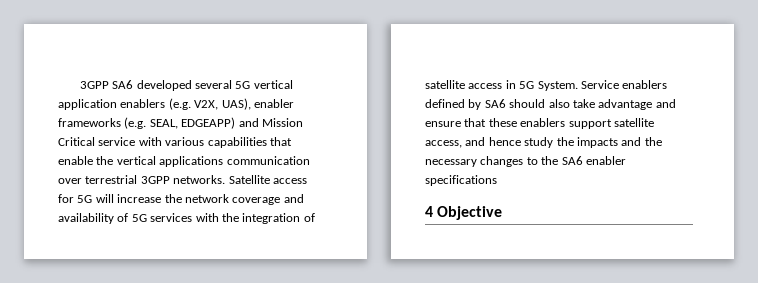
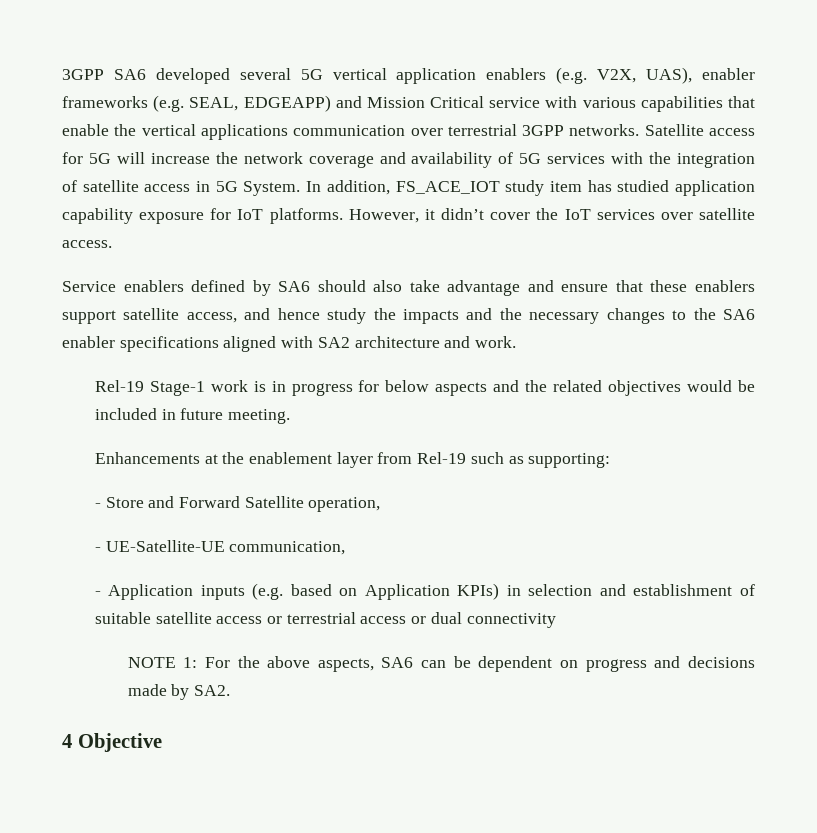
(578, 86) none -> [306,180,756,196] [62,208,755,224] [62,240,112,248] In addition, FS_ACE_IOT study item has studied application capability exposure for IoT platforms. However, it didn’t cover the IoT services over satellite access. //
(497, 180) none -> [223,336,517,352] [94,380,756,396] [94,408,290,424] [94,452,611,468] [94,496,381,512] [94,540,346,555] [94,583,755,600] [94,612,556,628] [127,656,756,672] [127,684,231,700] aligned with SA2 architecture and work. // Rel-19 Stage-1 work is in progress for below aspects and the related objectives would be included in future meeting. // Enhancements at the enablement layer from Rel-19 such as supporting: // - Store and Forward Satellite operation, // - UE-Satellite-UE communication, // - Application inputs (e.g. based on Application KPIs) in selection and establishment of suitable satellite access or terrestrial access or dual connectivity // NOTE 1: For the above aspects, SA6 can be dependent on progress and decisions made by SA2.

